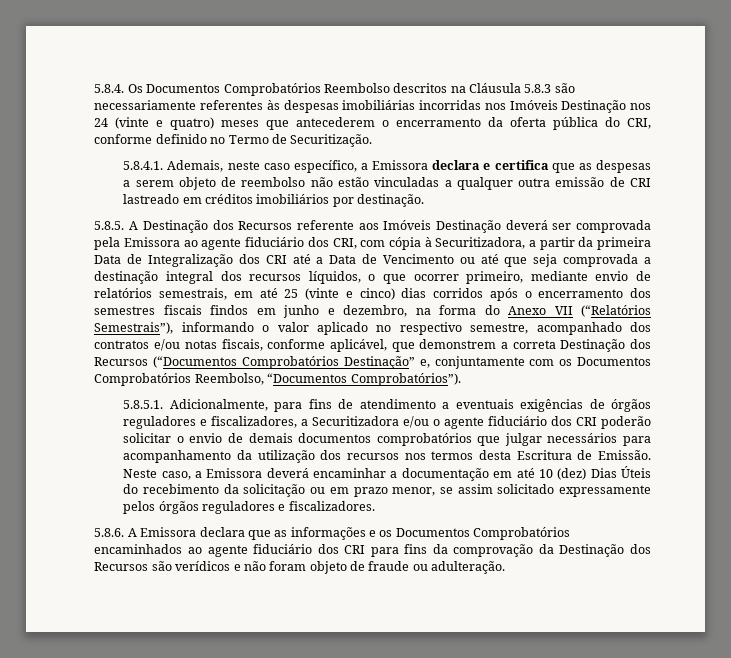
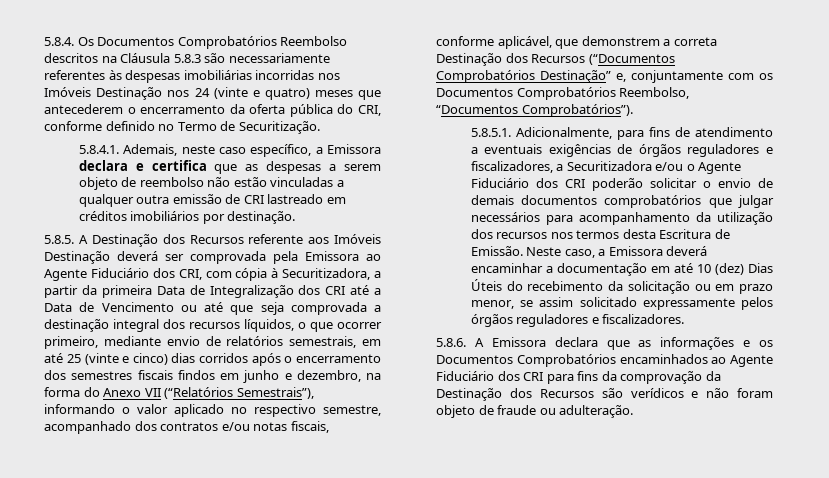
[201,237,305,250] agente fiduciário -> [44,268,150,281] Agente Fiduciário
[444,416,548,429] agente fiduciário -> [698,162,742,174] [470,178,529,188] Agente Fiduciário
[207,544,313,557] agente fiduciário -> [730,355,773,367] [436,371,495,381] Agente Fiduciário

